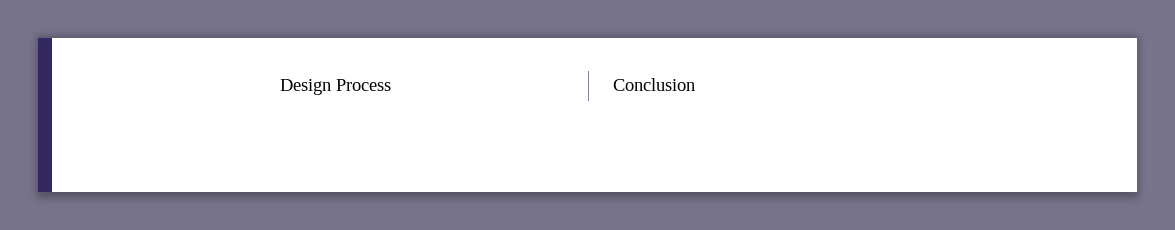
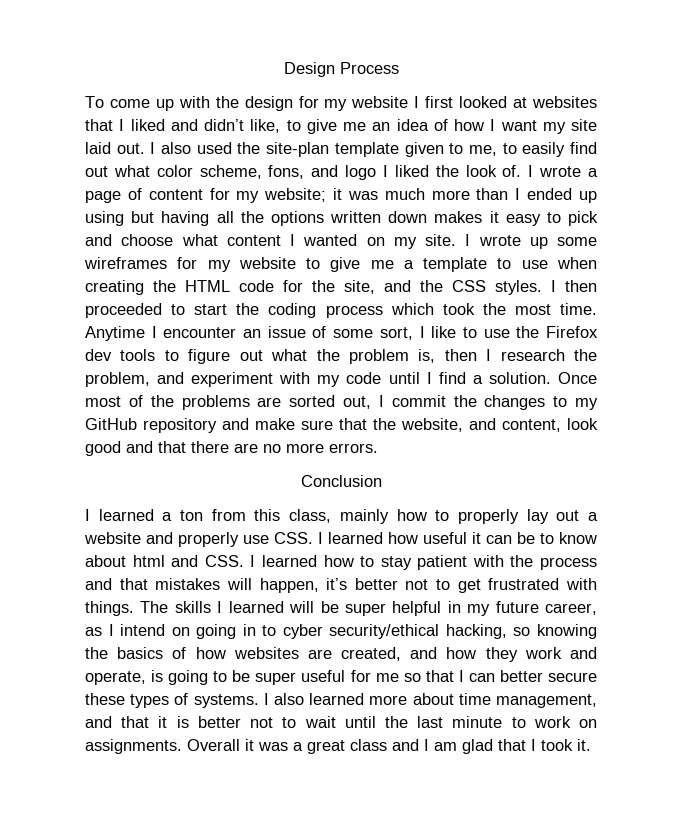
[613,78,695,91] Conclusion -> [85,96,597,111] [85,119,597,134] [85,142,597,157] [85,165,598,180] [85,188,598,203] [85,211,599,226] [85,234,597,249] [84,257,597,272] [85,280,597,295] [85,303,598,318] [85,326,598,341] [85,349,597,364] [85,372,597,387] [85,395,598,410] [85,418,598,433] [85,441,378,456] [300,475,382,487] [85,509,598,524] [84,532,597,547] [85,555,597,570] [85,578,597,593] [85,601,597,616] [85,624,597,639] [85,647,597,662] [85,670,597,685] [85,693,597,708] [85,716,598,728] [85,739,591,754] To come up with the design for my website I first looked at websites that I liked and didn’t like, to give me an idea of how I want my site laid out. I also used the site-plan template given to me, to easily find out what color scheme, fons, and logo I liked the look of. I wrote a page of content for my website; it was much more than I ended up using but having all the options written down makes it easy to pick and choose what content I wanted on my site. I wrote up some wireframes for my website to give me a template to use when creating the HTML code for the site, and the CSS styles. I then proceeded to start the coding process which took the most time. Anytime I encounter an issue of some sort, I like to use the Firefox dev tools to figure out what the problem is, then I research the problem, and experiment with my code until I find a solution. Once most of the problems are sorted out, I commit the changes to my GitHub repository and make sure that the website, and content, look good and that there are no more errors. // Conclusion // I learned a ton from this class, mainly how to properly lay out a website and properly use CSS. I learned how useful it can be to know about html and CSS. I learned how to stay patient with the process and that mistakes will happen, it’s better not to get frustrated with things. The skills I learned will be super helpful in my future career, as I intend on going in to cyber security/ethical hacking, so knowing the basics of how websites are created, and how they work and operate, is going to be super useful for me so that I can better secure these types of systems. I also learned more about time management, and that it is better not to wait until the last minute to work on assignments. Overall it was a great class and I am glad that I took it.

